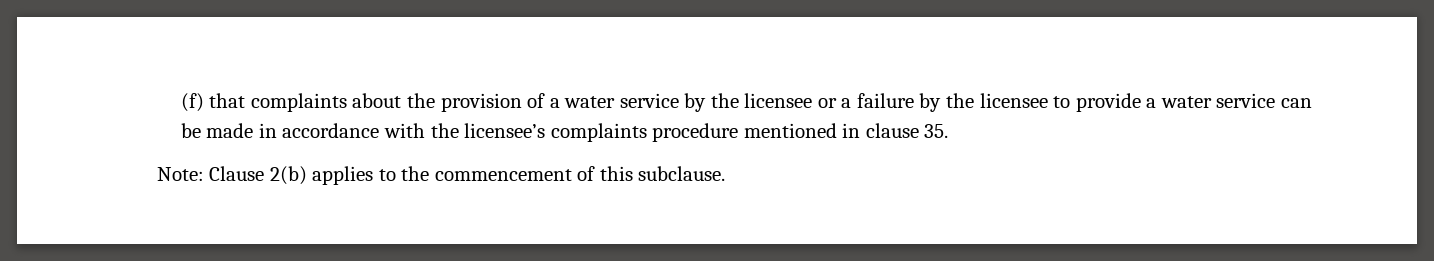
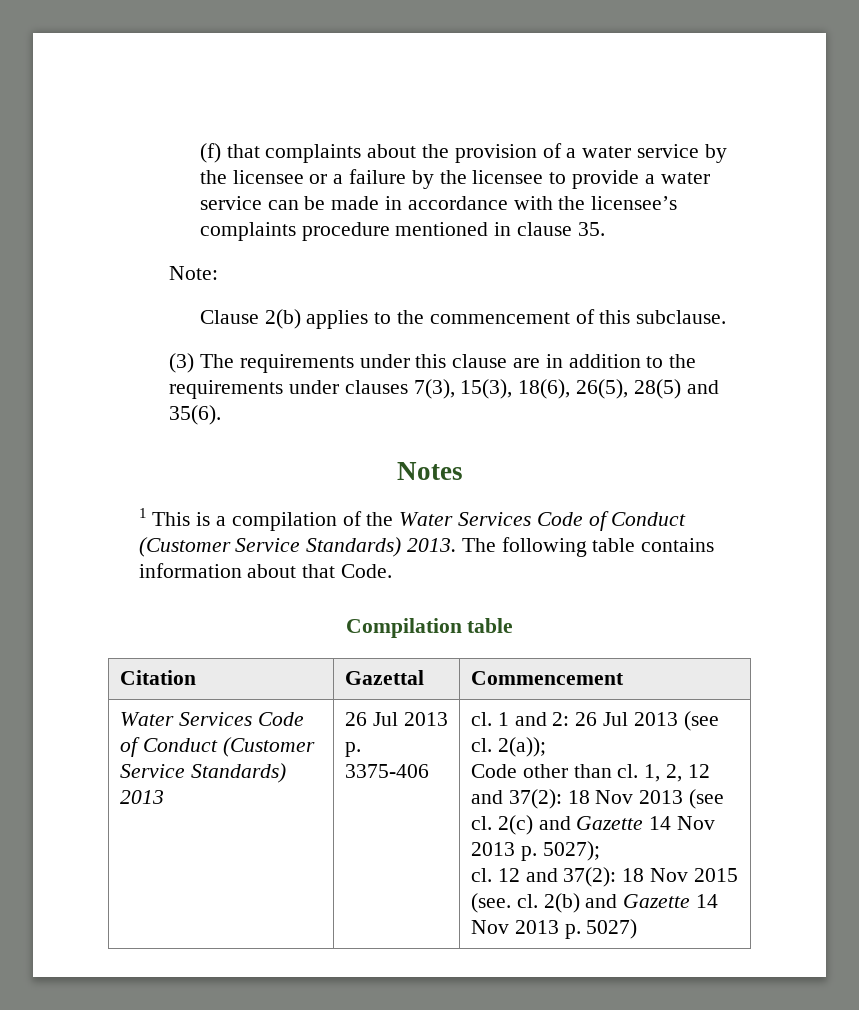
(204, 174) none -> (219, 273) //
(726, 173) none -> [169,353,697,373] [169,379,719,399] [169,405,222,425] [396,462,463,480] [138,508,687,531] [138,537,715,557] [138,563,392,578] [345,618,514,638] [119,670,196,685] [344,670,424,685] [470,671,624,685] [119,712,304,726] [119,737,315,757] [119,763,286,783] [119,790,164,804] [344,712,448,726] [344,742,361,757] [344,764,429,778] [470,711,719,731] [470,737,546,757] [470,764,710,782] [470,789,724,809] [470,815,715,835] [470,841,600,861] [470,867,738,887] [470,893,718,913] [470,919,638,939] // (3) The requirements under this clause are in addition to the requirements under clauses 7(3), 15(3), 18(6), 26(5), 28(5) and 35(6). // Notes // 1 This is a compilation of the Water Services Code of Conduct (Customer Service Standards) 2013. The following table contains information about that Code. // Compilation table // Citation | Gazettal | Commencement // Water Services Code of Conduct (Customer Service Standards) 2013 | 26 Jul 2013 p. 3375-406 | cl. 1 and 2: 26 Jul 2013 (see cl. 2(a)); // Code other than cl. 1, 2, 12 and 37(2): 18 Nov 2013 (see cl. 2(c) and Gazette 14 Nov 2013 p. 5027); // cl. 12 and 37(2): 18 Nov 2015 (see. cl. 2(b) and Gazette 14 Nov 2013 p. 5027)

